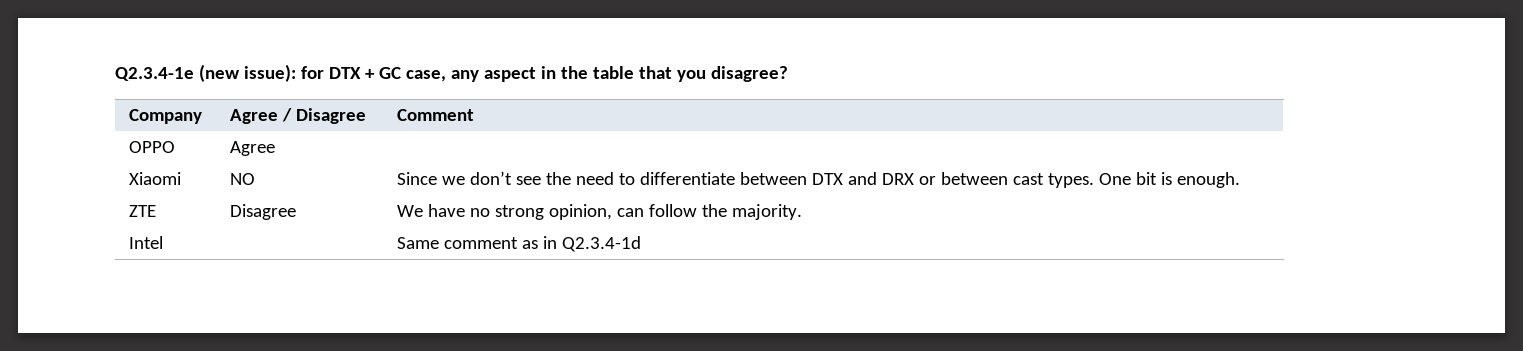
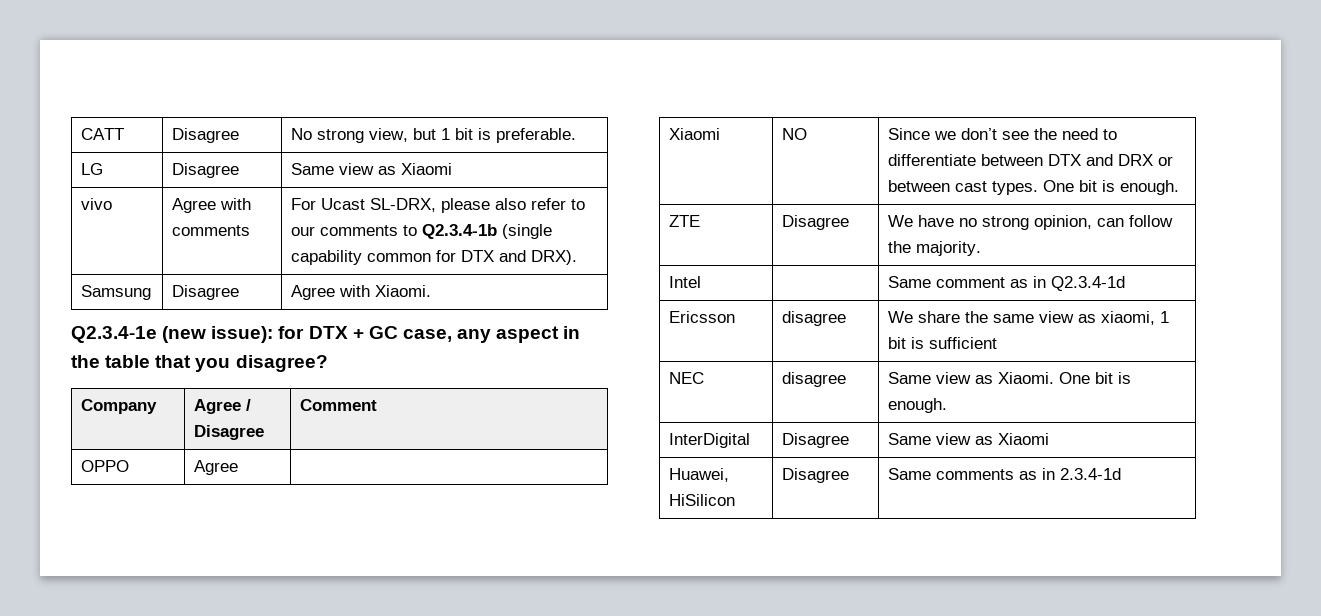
(115, 74) none -> [81,128,125,140] [172,128,240,143] [291,128,577,143] [81,163,104,175] [172,163,240,178] [291,163,453,175] [81,198,113,210] [172,198,252,213] [172,225,251,236] [291,198,586,213] [291,224,553,239] [291,250,578,265] [81,285,152,300] [172,285,240,300] [291,285,432,300] CATT | Disagree | No strong view, but 1 bit is preferable. // LG | Disagree | Same view as Xiaomi // vivo | Agree with comments | For Ucast SL-DRX, please also refer to our comments to Q2.3.4-1b (single capability common for DTX and DRX). // Samsung | Disagree | Agree with Xiaomi. //
(641, 244) none -> [669,311,736,323] [782,311,847,326] [888,311,1170,325] [888,337,998,349] [669,372,705,384] [782,372,847,387] [888,372,1132,384] [888,398,948,413] [669,433,751,448] [782,433,850,448] [888,433,1050,445] [669,468,730,482] [669,494,736,506] [782,468,850,483] [888,468,1122,480] // Ericsson | disagree | We share the same view as xiaomi, 1 bit is sufficient // NEC | disagree | Same view as Xiaomi. One bit is enough. // InterDigital | Disagree | Same view as Xiaomi // Huawei, HiSilicon | Disagree | Same comments as in 2.3.4-1d

